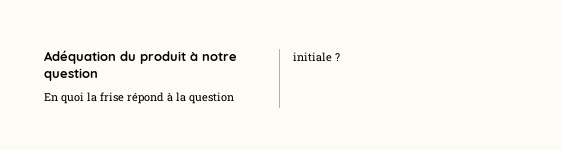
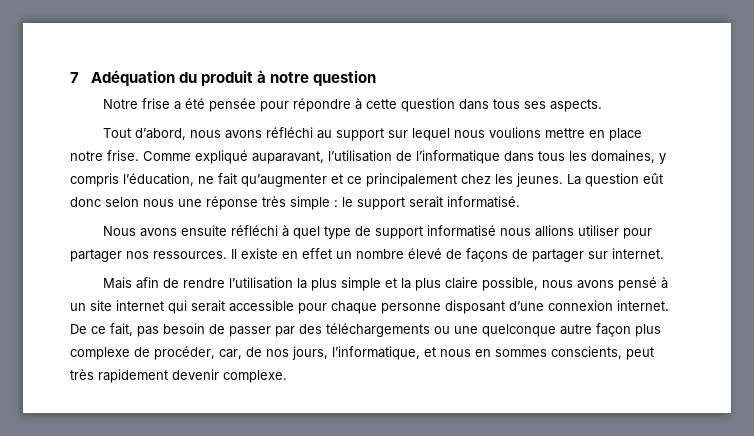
(44, 57) none -> [70,72,79,83] 7
[44,92,234,104] [293,52,340,62] En quoi la frise répond à la question initiale ? -> [103,98,603,112] [103,127,643,141] [70,150,666,164] [70,173,663,187] [70,196,520,210] [103,225,653,239] [70,248,664,262] [103,277,669,291] [70,300,669,314] [70,323,661,337] [70,346,654,360] [70,369,287,383] Notre frise a été pensée pour répondre à cette question dans tous ses aspects. // Tout d’abord, nous avons réfléchi au support sur lequel nous voulions mettre en place notre frise. Comme expliqué auparavant, l’utilisation de l’informatique dans tous les domaines, y compris l’éducation, ne fait qu’augmenter et ce principalement chez les jeunes. La question eût donc selon nous une réponse très simple : le support serait informatisé. // Nous avons ensuite réfléchi à quel type de support informatisé nous allions utiliser pour partager nos ressources. Il existe en effet un nombre élevé de façons de partager sur internet. // Mais afin de rendre l’utilisation la plus simple et la plus claire possible, nous avons pensé à un site internet qui serait accessible pour chaque personne disposant d’une connexion internet. De ce fait, pas besoin de passer par des téléchargements ou une quelconque autre façon plus complexe de procéder, car, de nos jours, l’informatique, et nous en sommes conscients, peut très rapidement devenir complexe.

